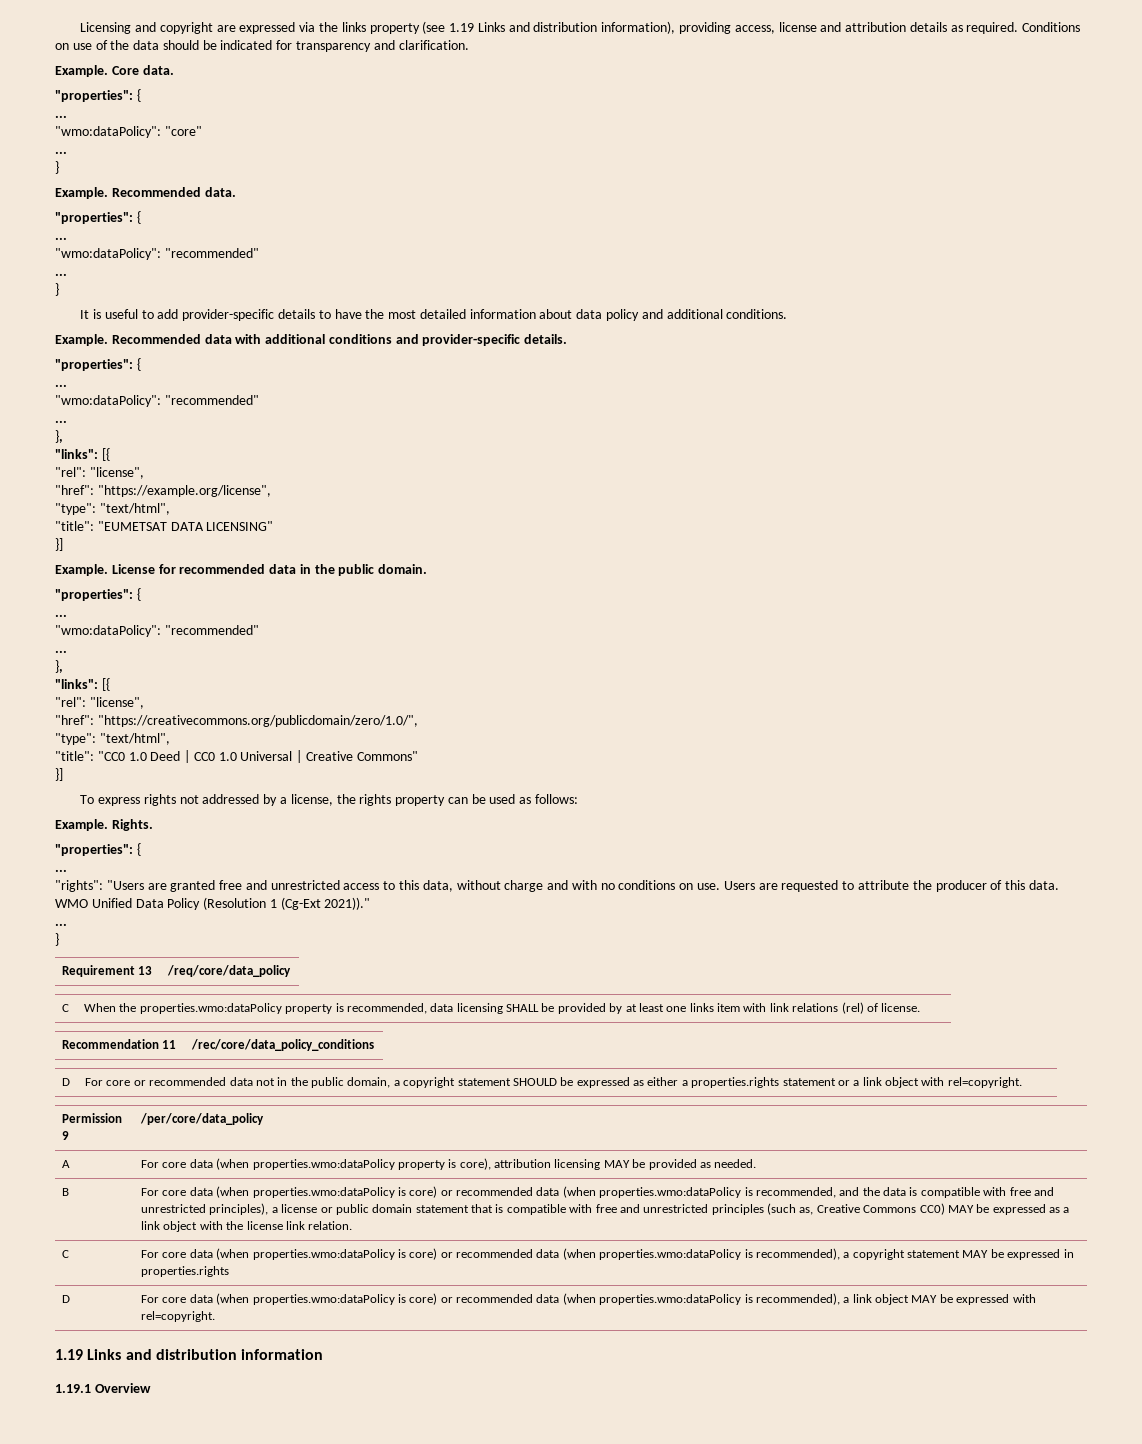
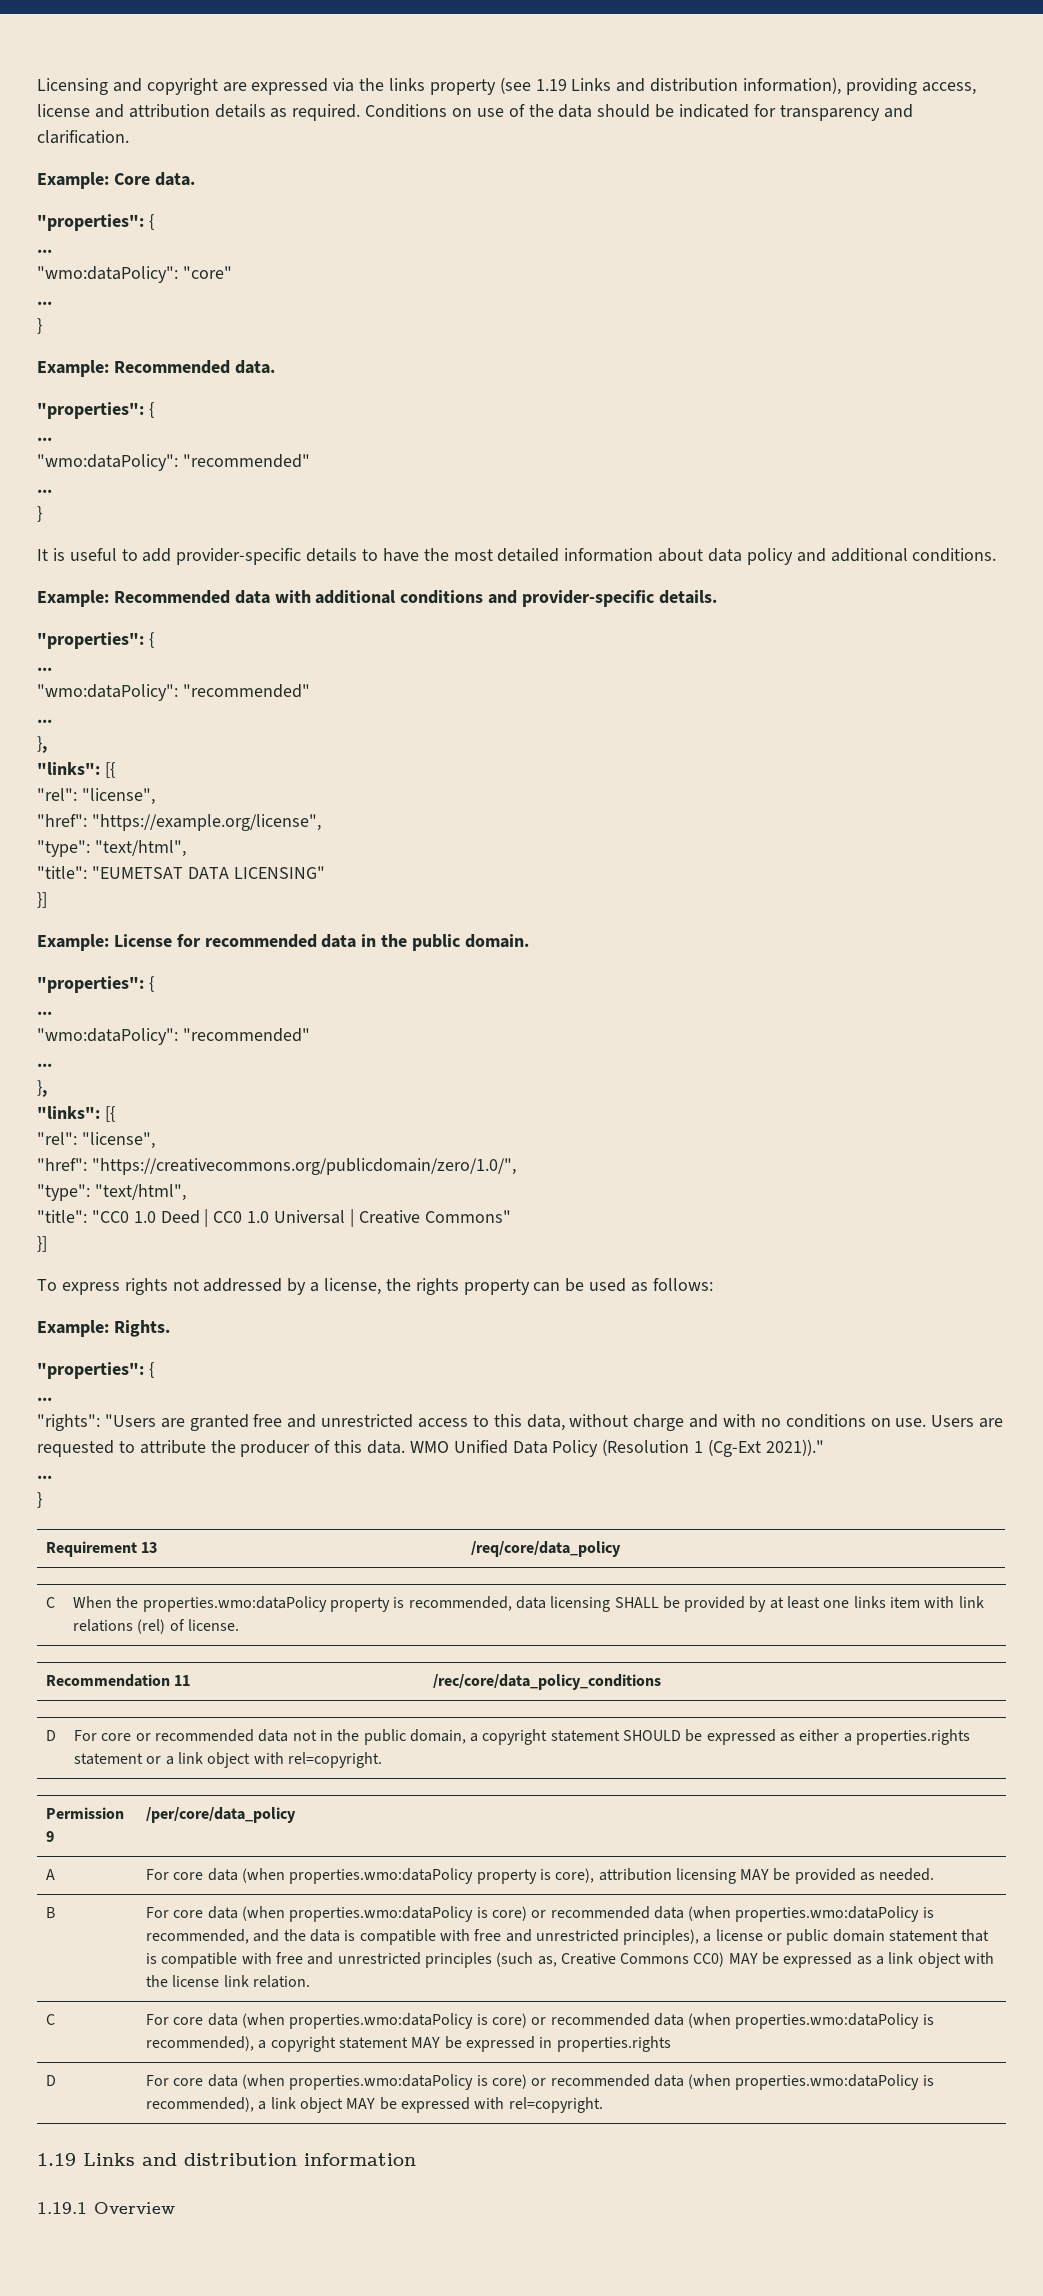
[55,65,108,77] Example. -> [37,172,109,189] Example:
[55,187,108,199] Example. -> [37,360,109,377] Example:
[55,334,108,346] Example. -> [37,590,109,607] Example:
[55,564,108,576] Example. -> [37,934,109,951] Example:
[55,819,108,831] Example. -> [37,1320,109,1337] Example:

